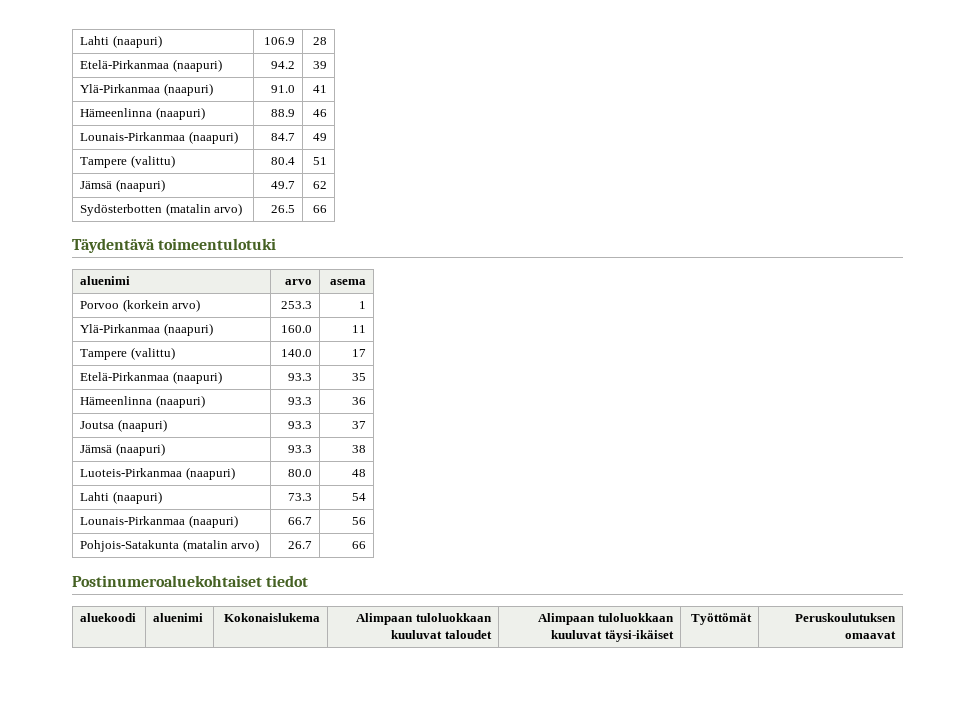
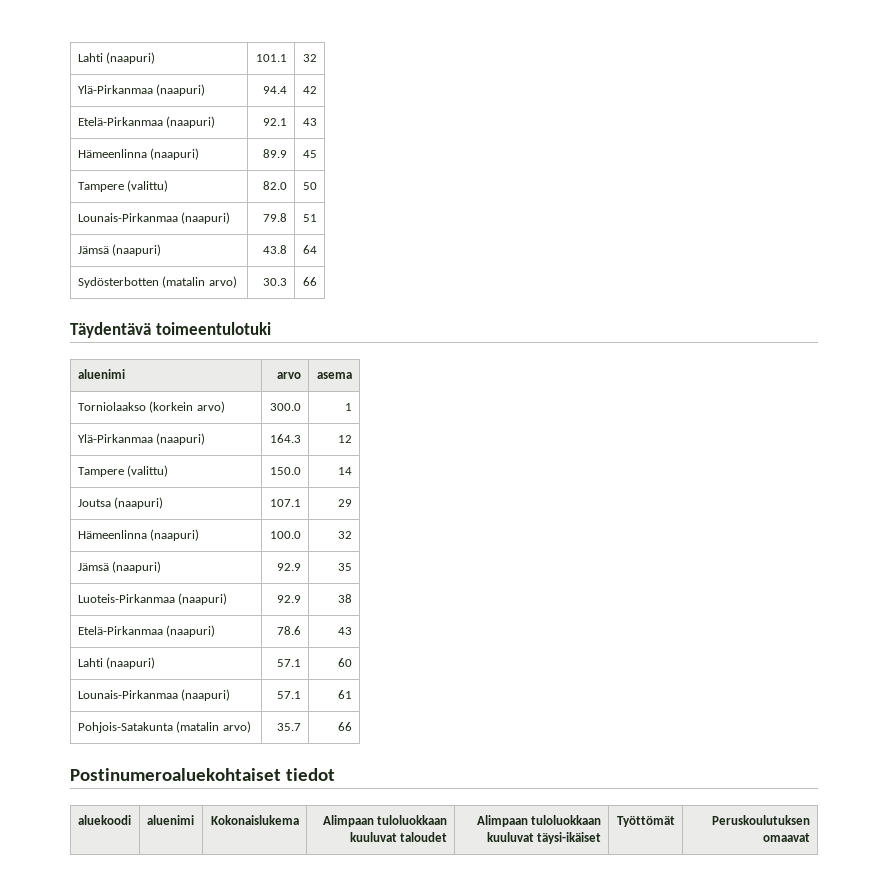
[80,35,162,48] [263,37,295,45] [312,37,327,45] [80,59,222,72] [270,61,295,69] [312,61,327,69] [80,83,213,96] [270,85,295,93] [312,85,327,93] [80,107,205,120] [270,109,295,117] [312,109,327,117] [80,131,238,144] [270,133,295,141] [312,133,327,141] [80,155,175,168] [270,157,295,165] Lahti (naapuri) | 106.9 | 28 // Etelä-Pirkanmaa (naapuri) | 94.2 | 39 // Ylä-Pirkanmaa (naapuri) | 91.0 | 41 // Hämeenlinna (naapuri) | 88.9 | 46 // Lounais-Pirkanmaa (naapuri) | 84.7 | 49 // Tampere (valittu) | 80.4 -> [77,52,156,64] [256,54,288,62] [303,54,318,62] [77,84,206,96] [263,86,288,94] [303,86,318,94] [77,116,216,128] [263,118,288,126] [303,118,318,126] [77,148,200,160] [263,149,288,158] [303,150,318,158] [77,180,169,192] [263,181,288,190] [303,182,318,190] [77,212,231,224] [263,213,288,222] Lahti (naapuri) | 101.1 | 32 // Ylä-Pirkanmaa (naapuri) | 94.4 | 42 // Etelä-Pirkanmaa (naapuri) | 92.1 | 43 // Hämeenlinna (naapuri) | 89.9 | 45 // Tampere (valittu) | 82.0 | 50 // Lounais-Pirkanmaa (naapuri) | 79.8
[270,181,295,189] [312,181,327,189] 49.7 | 62 -> [263,245,288,254] [303,245,318,254] 43.8 | 64
[270,205,295,213] 26.5 -> [263,278,288,286] 30.3
[80,301,120,309] Porvoo -> [77,402,146,411] Torniolaakso
[280,301,312,309] 253.3 -> [270,403,302,411] 300.0
[280,325,312,333] [351,325,366,333] [80,347,175,360] [280,349,312,357] [351,349,366,357] [80,371,222,384] [287,373,312,381] [351,373,366,381] [80,395,205,408] [287,397,312,405] [351,397,366,405] [80,419,167,432] [287,421,312,429] [351,421,366,429] [80,443,165,456] [287,445,312,453] [351,445,366,453] [80,467,235,480] [287,469,312,477] [351,469,366,477] [80,491,162,504] [287,493,312,501] [351,493,366,501] [80,515,238,528] [287,517,312,525] [351,517,366,525] 160.0 | 11 // Tampere (valittu) | 140.0 | 17 // Etelä-Pirkanmaa (naapuri) | 93.3 | 35 // Hämeenlinna (naapuri) | 93.3 | 36 // Joutsa (naapuri) | 93.3 | 37 // Jämsä (naapuri) | 93.3 | 38 // Luoteis-Pirkanmaa (naapuri) | 80.0 | 48 // Lahti (naapuri) | 73.3 | 54 // Lounais-Pirkanmaa (naapuri) | 66.7 | 56 -> [270,434,302,443] [338,435,353,443] [77,465,169,477] [270,467,302,475] [338,467,353,475] [77,497,164,509] [270,499,302,507] [338,499,353,507] [77,529,200,541] [270,531,302,539] [338,531,353,539] [77,561,162,573] [277,563,302,571] [338,563,353,571] [77,593,228,605] [277,595,302,603] [338,594,353,603] [77,625,216,637] [277,626,302,635] [338,627,353,635] [77,657,156,669] [277,659,302,667] [338,658,353,667] [77,689,231,701] [277,691,302,699] [338,690,353,699] 164.3 | 12 // Tampere (valittu) | 150.0 | 14 // Joutsa (naapuri) | 107.1 | 29 // Hämeenlinna (naapuri) | 100.0 | 32 // Jämsä (naapuri) | 92.9 | 35 // Luoteis-Pirkanmaa (naapuri) | 92.9 | 38 // Etelä-Pirkanmaa (naapuri) | 78.6 | 43 // Lahti (naapuri) | 57.1 | 60 // Lounais-Pirkanmaa (naapuri) | 57.1 | 61
[287,541,312,549] 26.7 -> [277,723,302,731] 35.7

